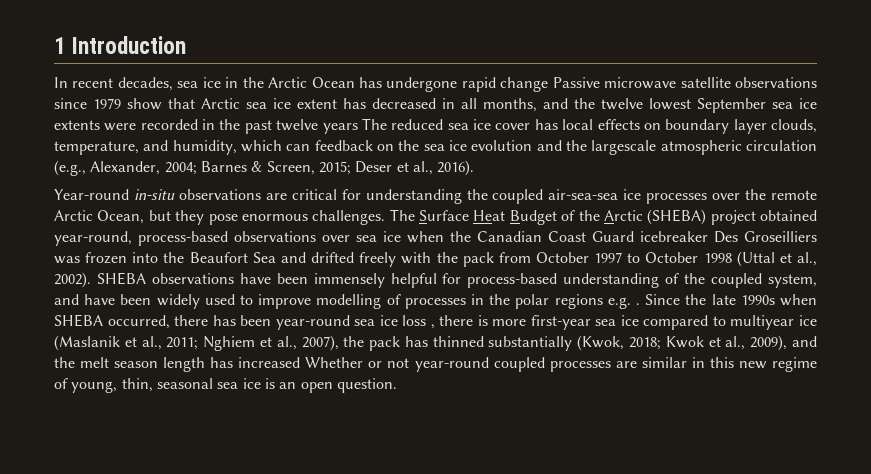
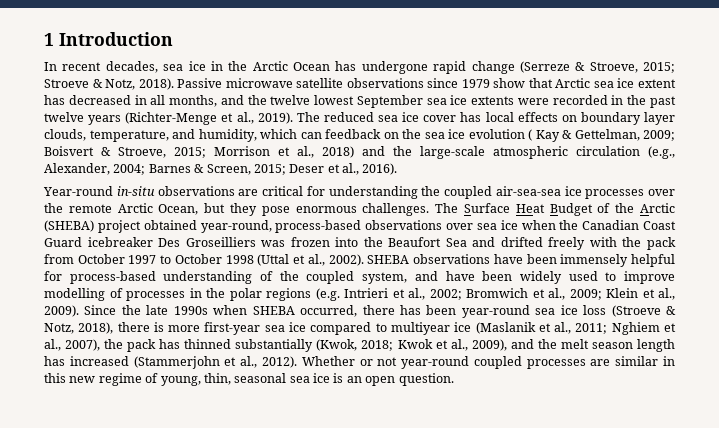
(549, 84) none -> [519,61,675,73] [44,78,174,90] (Serreze & Stroeve, 2015; Stroeve & Notz, 2018).
(358, 128) none -> [125,112,293,125] (Richter-Menge et al., 2019).
[536,140,657,155] and the largescale -> [528,129,675,142] [44,146,485,159] ( Kay & Gettelman, 2009; Boisvert & Stroeve, 2015; Morrison et al., 2018) and the large-scale
[607,297,640,309] e.g. . -> [315,288,675,301] [44,305,79,317] (e.g. Intrieri et al., 2002; Bromwich et al., 2009; Klein et al., 2009).
[430,324,435,329] , -> [611,305,676,317] [44,322,114,334] (Stroeve & Notz, 2018),
(301, 362) none -> [133,356,297,369] (Stammerjohn et al., 2012).

